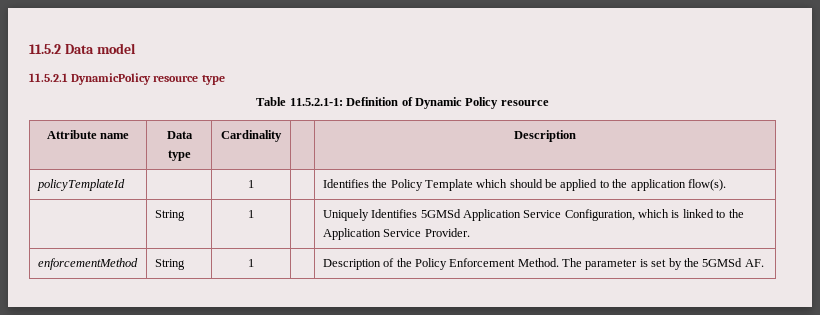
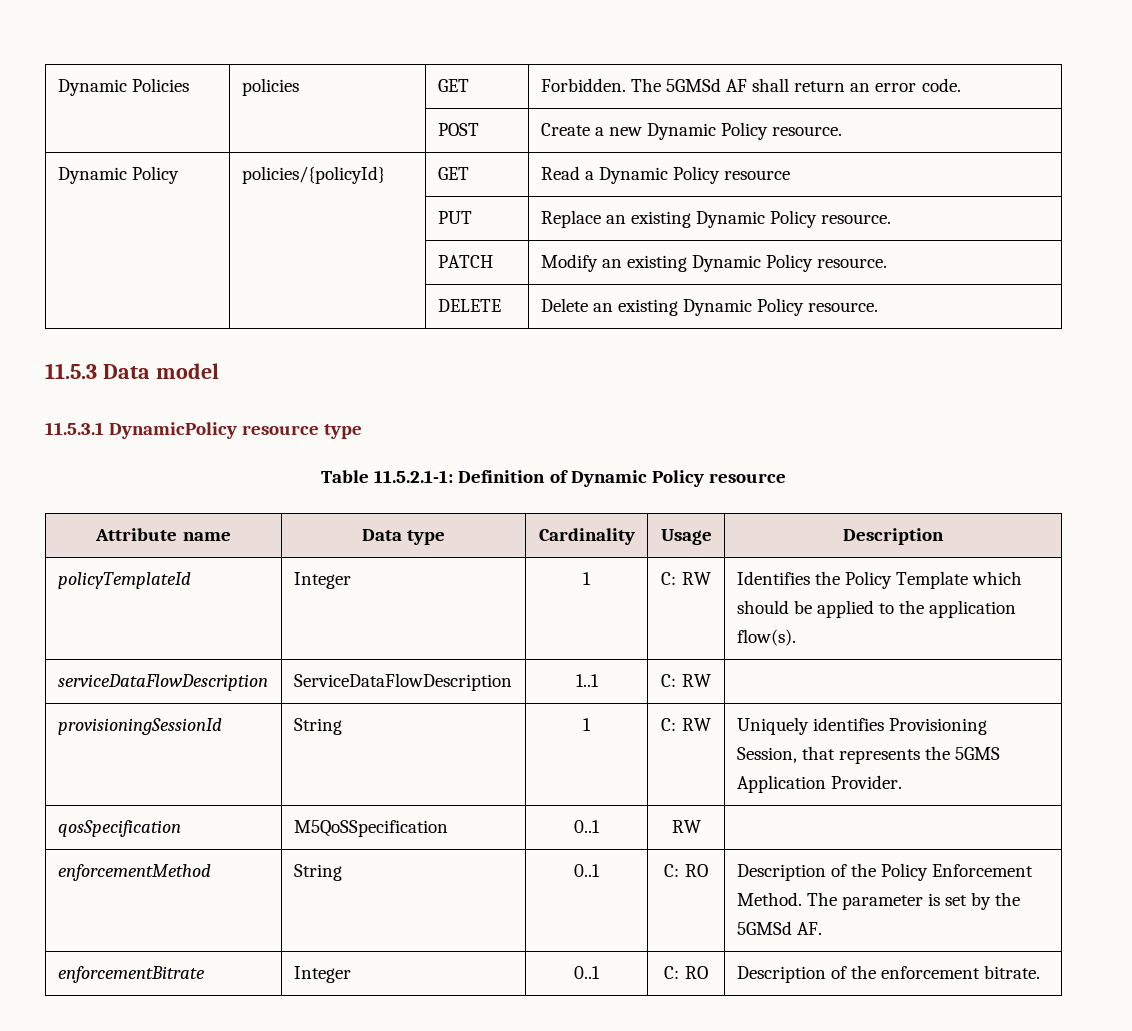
[29,44,61,54] 11.5.2 -> [57,78,189,96] [241,78,299,96] [437,79,469,92] [540,78,961,92] [437,123,479,136] [540,122,843,140] [57,166,179,184] [241,166,385,184] [437,167,469,180] [540,166,791,184] [437,211,472,224] [540,210,892,228] [437,255,493,268] [540,254,888,272] [437,299,501,312] [540,298,879,316] [45,363,97,379] Dynamic Policies | policies | GET | Forbidden. The 5GMSd AF shall return an error code. // | | POST | Create a new Dynamic Policy resource. // Dynamic Policy | policies/{policyId} | GET | Read a Dynamic Policy resource // | | PUT | Replace an existing Dynamic Policy resource. // | | PATCH | Modify an existing Dynamic Policy resource. // | | DELETE | Delete an existing Dynamic Policy resource. // 11.5.3
[29,73,68,82] 11.5.2.1 -> [45,422,104,435] 11.5.3.1
(282, 136) none -> [660,529,712,545] Usage
[248,180,254,188] | 1 | -> [293,572,351,589] [583,572,591,585] [661,572,711,585] Integer | 1 | C: RW
[154,210,185,221] [248,210,254,218] | String | 1 | -> [57,674,268,691] [293,673,512,691] [575,674,599,687] [661,674,711,687] [57,718,222,735] [293,718,342,735] [583,718,591,731] [661,718,711,731] serviceDataFlowDescription | ServiceDataFlowDescription | 1..1 | C: RW | // provisioningSessionId | String | 1 | C: RW
[371,209,744,221] [322,228,470,240] Identifies 5GMSd Application Service Configuration, which is linked to the Application Service Provider. -> [812,717,987,735] [736,746,1001,764] [736,775,902,793] [57,820,181,837] [293,820,448,837] [574,820,600,833] [671,820,701,833] identifies Provisioning Session, that represents the 5GMS Application Provider. // qosSpecification | M5QoSSpecification | 0..1 | RW |
[248,259,254,267] 1 | -> [574,864,600,877] [664,864,708,877] 0..1 | C: RO
(764, 263) none -> [57,966,205,983] [293,966,351,983] [574,966,600,979] [664,966,708,979] [736,965,1041,983] // enforcementBitrate | Integer | 0..1 | C: RO | Description of the enforcement bitrate.

